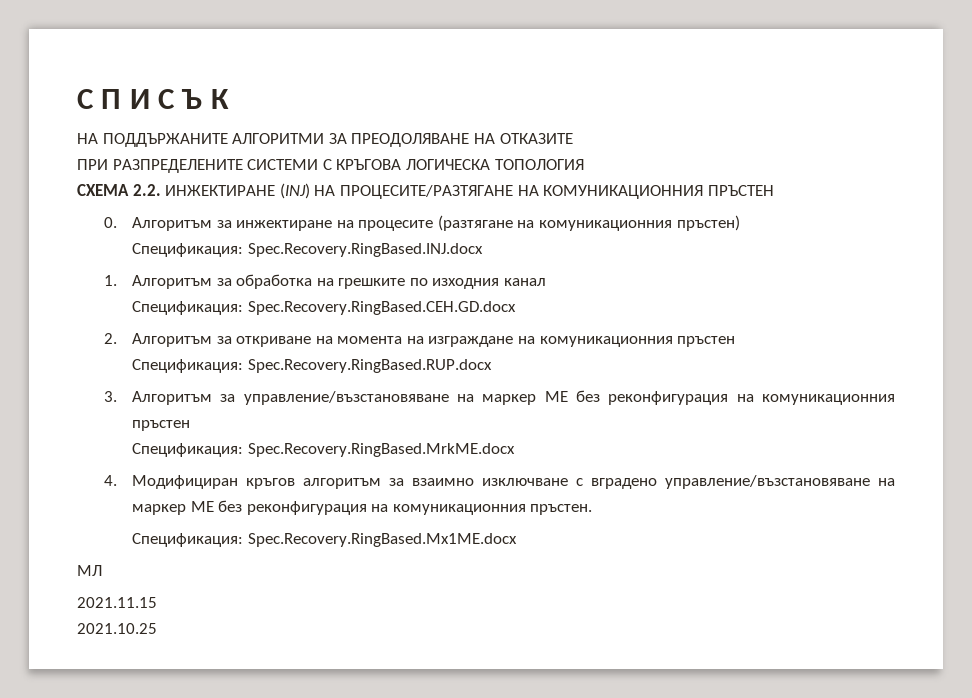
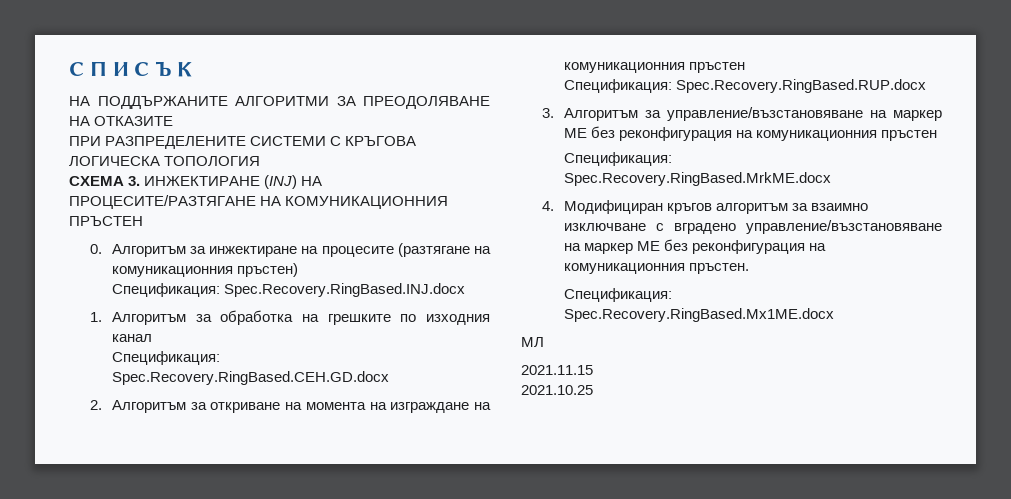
[132,184,161,196] 2.2. -> [128,176,141,186] 3.

